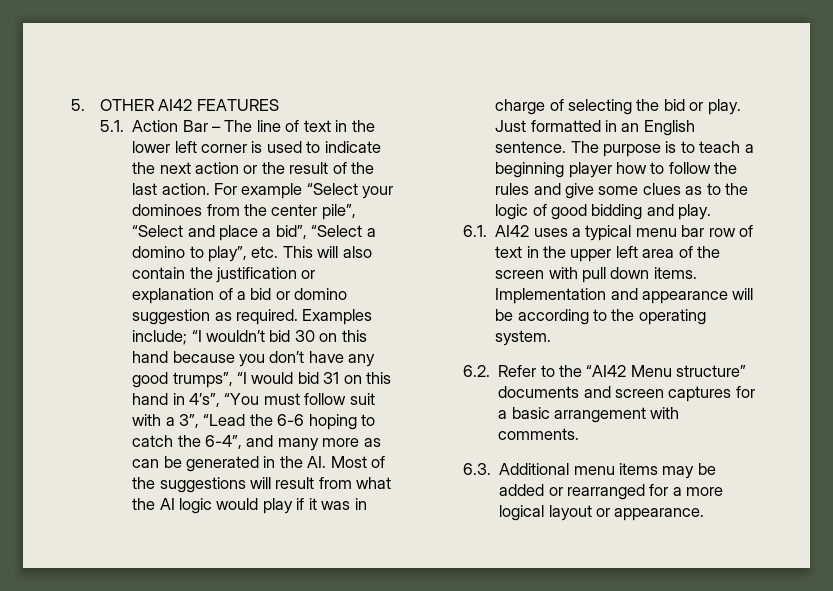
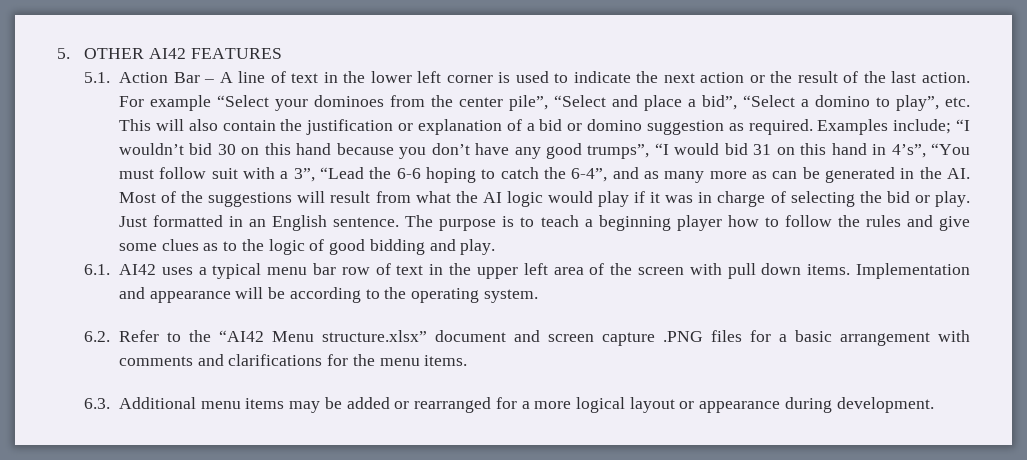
[224,120,253,132] The -> [219,72,233,83] A
(274, 441) none -> [644,171,660,179] as
[676,365,747,377] [498,386,732,402] structure” documents and screen captures -> [322,330,743,346] structure.xlsx” document and screen capture .PNG files
[498,428,580,440] comments. -> [119,354,468,366] comments and clarifications for the menu items.
[614,508,705,521] appearance. -> [699,397,934,413] appearance during development.

